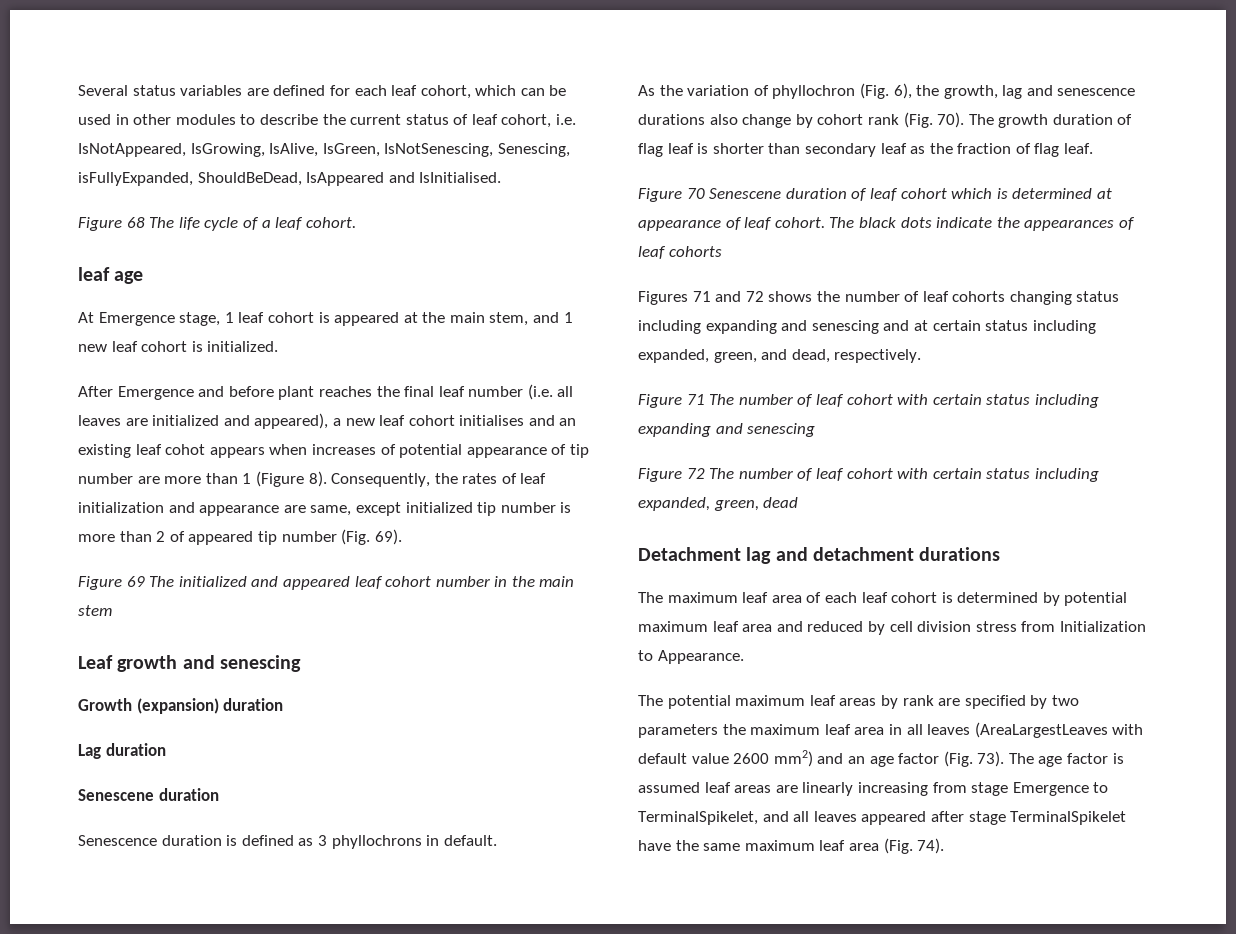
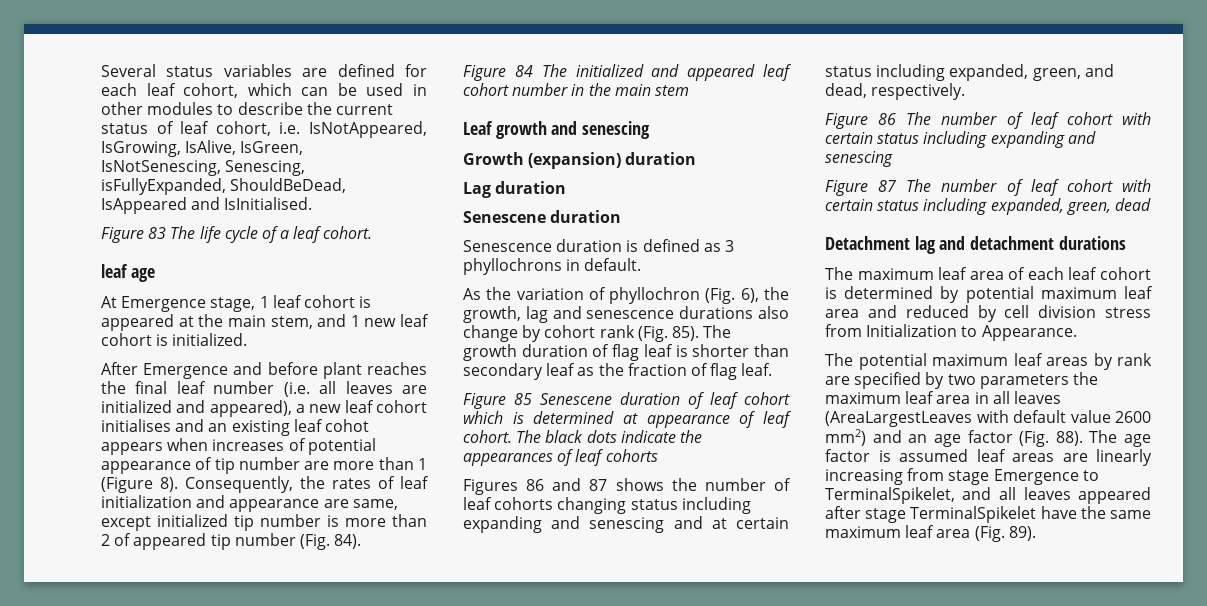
[126,217,145,228] 68 -> [148,227,167,239] 83
[374,529,402,545] [78,576,145,590] 69). // Figure 69 -> [334,534,362,549] [463,65,533,81] 84). // Figure 84
[937,112,965,128] 70). -> [671,326,699,341] 85).
[686,188,705,199] 70 -> [514,393,532,405] 85
[692,291,764,302] 71 and 72 -> [526,478,608,491] 86 and 87
[686,394,705,405] 71 -> [878,113,897,125] 86
[686,468,705,479] 72 -> [878,180,897,192] 87
[977,751,1005,767] 73). -> [1055,431,1083,446] 88).
[917,838,945,854] 74). -> [1008,526,1036,541] 89).

